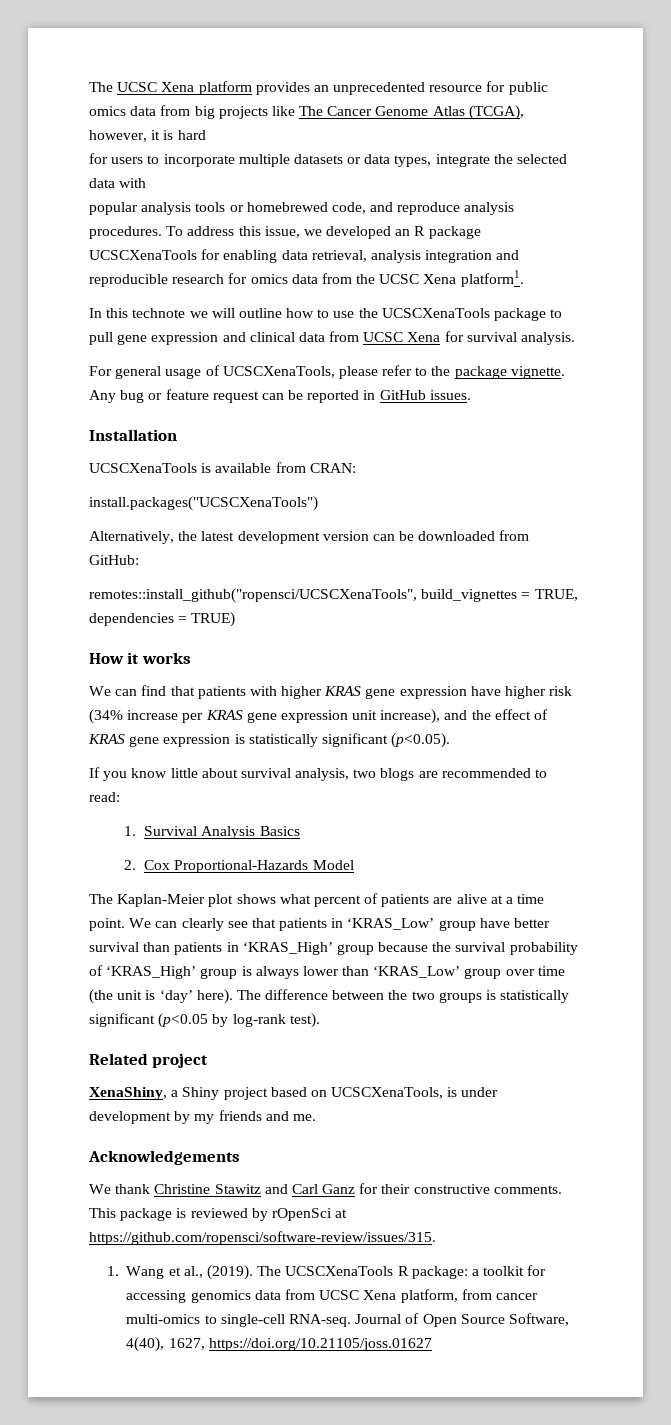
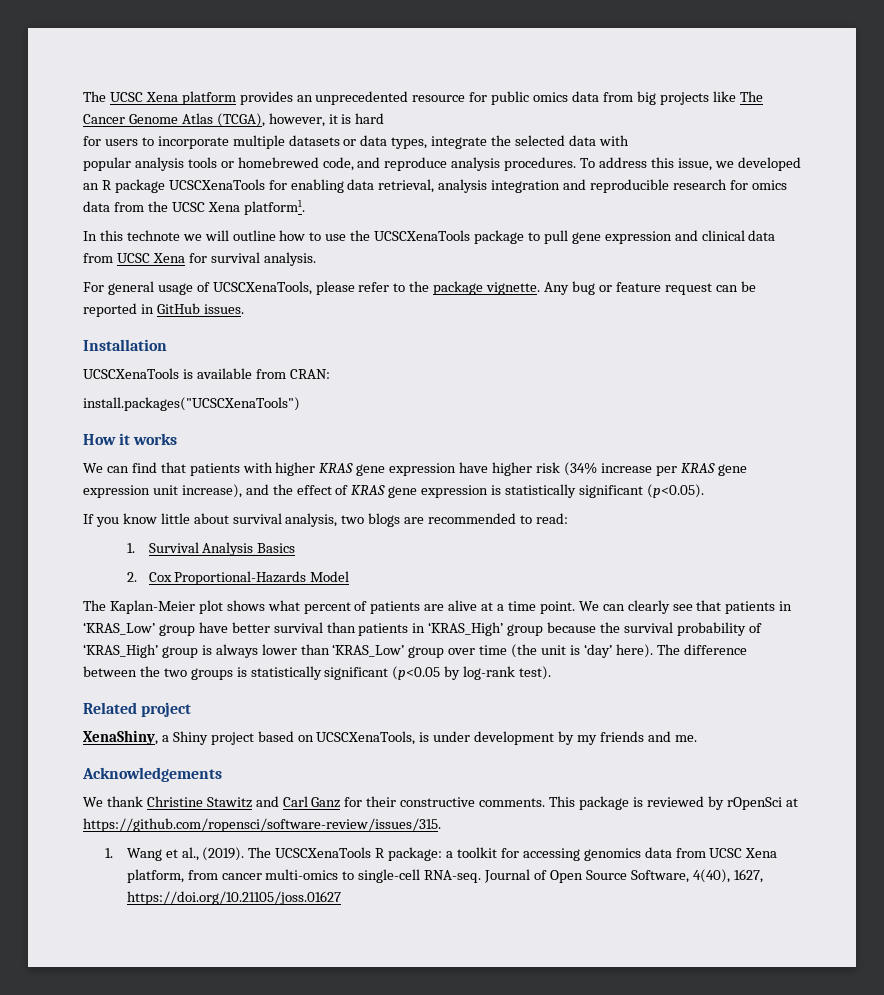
[89,530,530,544] [89,555,139,565] [89,588,578,603] [89,612,236,627] // Alternatively, the latest development version can be downloaded from GitHub: // remotes::install_github("ropensci/UCSCXenaTools", build_vignettes = TRUE, dependencies = TRUE) -> (300, 404) none

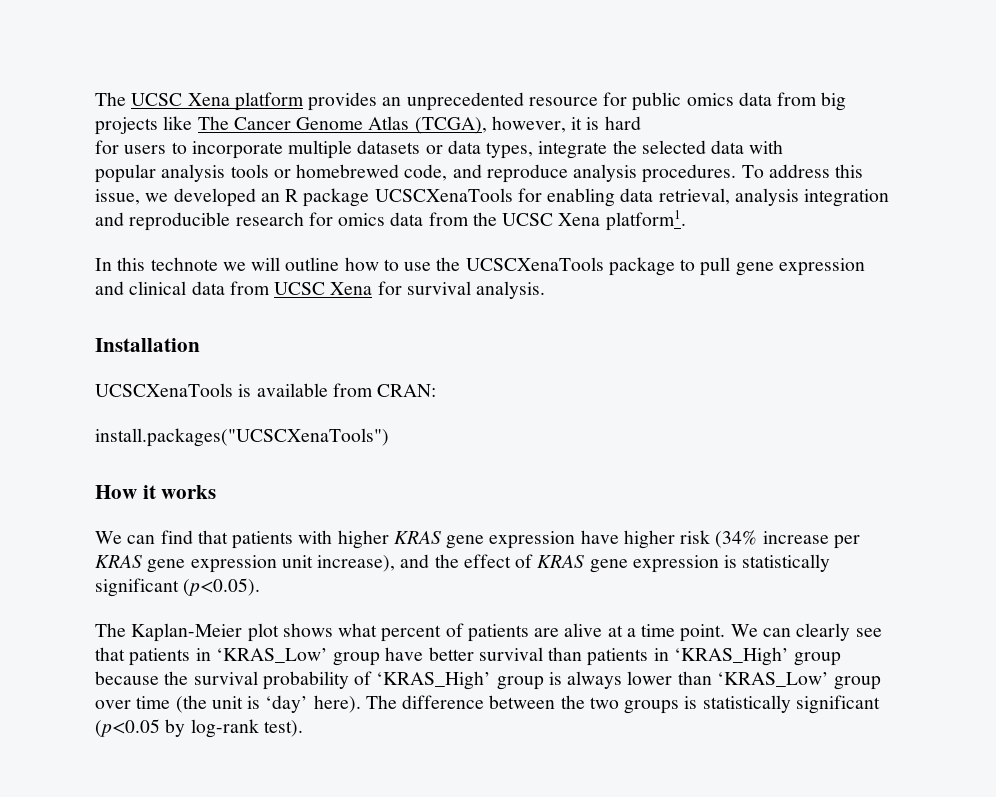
[83,281,756,295] [83,303,244,317] // For general usage of UCSCXenaTools, please refer to the package vignette. Any bug or feature request can be reported in GitHub issues. -> (546, 290) none
[83,513,568,527] [126,542,296,556] [126,571,350,585] // If you know little about survival analysis, two blogs are recommended to read: // 1. Survival Analysis Basics // 2. Cox Proportional-Hazards Model -> (261, 587) none
[83,702,192,717] [83,730,697,745] [82,767,222,782] [83,796,798,810] [83,818,441,832] [104,847,778,861] [126,869,763,883] [126,891,341,905] // Related project // XenaShiny, a Shiny project based on UCSCXenaTools, is under development by my friends and me. // Acknowledgements // We thank Christine Stawitz and Carl Ganz for their constructive comments. This package is reviewed by rOpenSci at https://github.com/ropensci/software-review/issues/315. // 1. Wang et al., (2019). The UCSCXenaTools R package: a toolkit for accessing genomics data from UCSC Xena platform, from cancer multi-omics to single-cell RNA-seq. Journal of Open Source Software, 4(40), 1627, https://doi.org/10.21105/joss.01627 -> (303, 728) none

